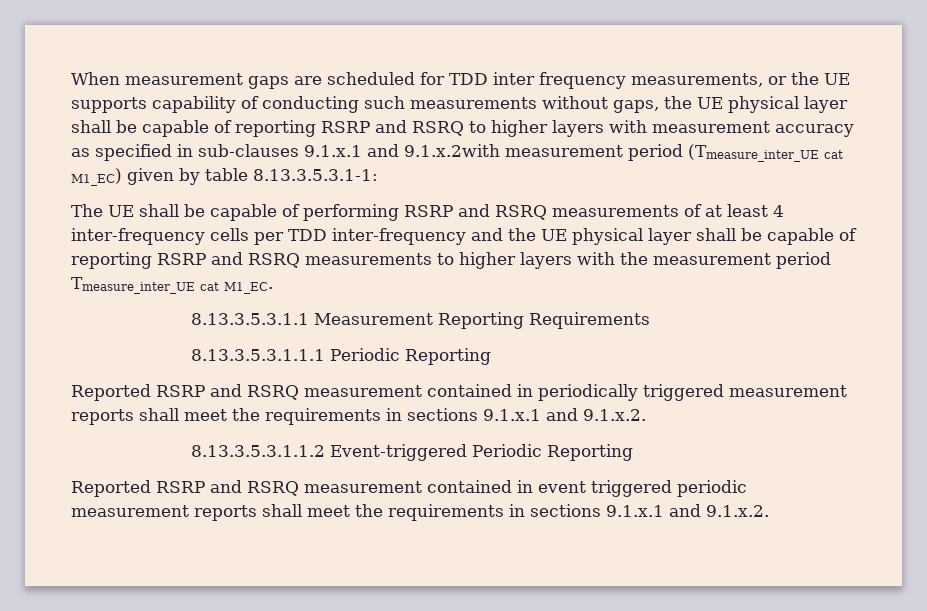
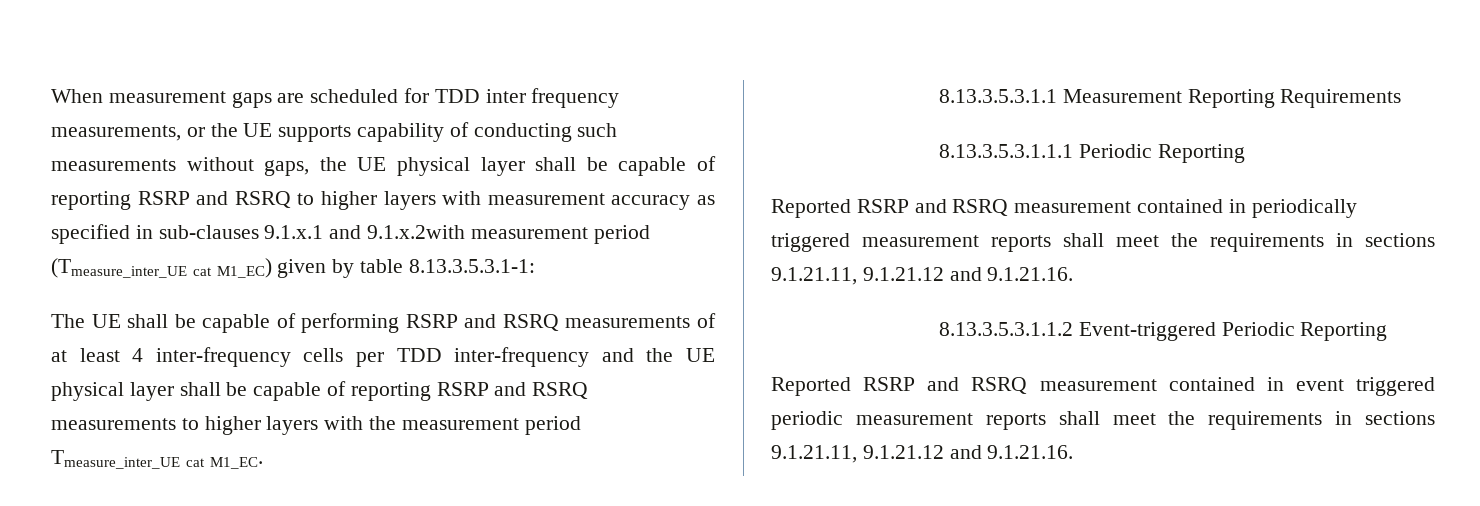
[483,408,646,421] 9.1.x.1 and 9.1.x.2. -> [771,267,1074,285] 9.1.21.11, 9.1.21.12 and 9.1.21.16.
[606,504,769,517] 9.1.x.1 and 9.1.x.2. -> [771,445,1074,463] 9.1.21.11, 9.1.21.12 and 9.1.21.16.

